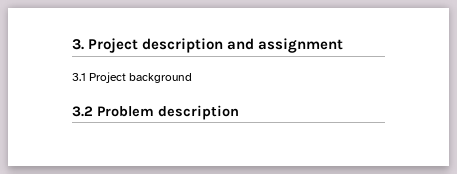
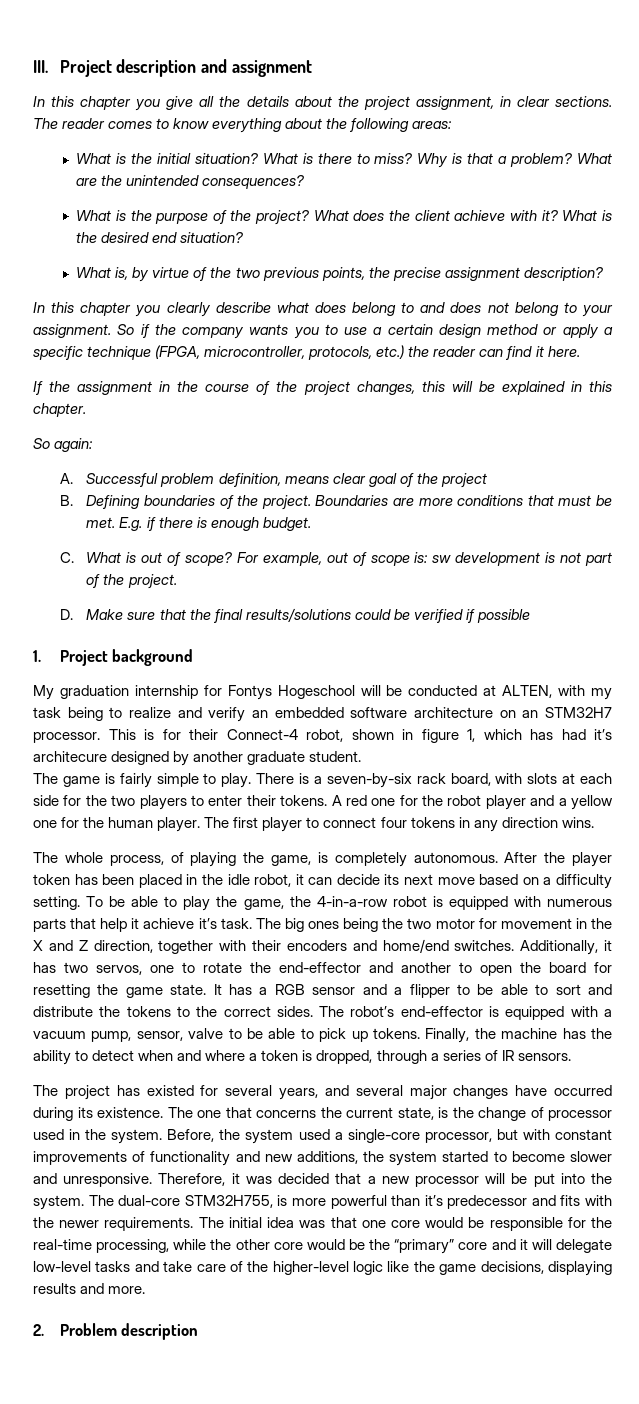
[72,39,84,50] 3. -> [33,60,48,73] III.
[72,72,193,83] [72,106,93,117] 3.1 Project background // 3.2 -> [33,96,612,111] [33,118,453,133] [76,153,613,168] [76,175,306,189] [76,210,612,225] [76,232,245,243] [76,267,604,282] [33,302,613,317] [33,324,613,339] [33,345,580,360] [33,381,612,396] [33,403,86,417] [33,438,94,452] [59,473,487,488] [59,495,613,510] [86,517,311,531] [59,552,612,566] [86,574,177,589] [59,608,530,623] [33,649,194,666] [33,685,612,700] [33,707,612,722] [33,729,612,743] [33,751,362,766] [33,773,612,788] [33,795,614,810] [33,817,594,832] [33,852,612,867] [33,874,612,889] [33,896,612,911] [33,918,613,932] [33,939,612,955] [33,962,612,976] [33,984,613,998] [33,1006,612,1020] [33,1028,612,1043] [33,1050,571,1065] [33,1085,612,1100] [33,1107,612,1121] [33,1129,613,1144] [33,1151,612,1166] [33,1173,612,1187] [33,1195,612,1210] [33,1217,612,1231] [33,1239,613,1254] [33,1261,612,1276] [33,1283,146,1294] [33,1324,44,1336] In this chapter you give all the details about the project assignment, in clear sections. The reader comes to know everything about the following areas: // What is the initial situation? What is there to miss? Why is that a problem? What are the unintended consequences? // What is the purpose of the project? What does the client achieve with it? What is the desired end situation? // What is, by virtue of the two previous points, the precise assignment description? // In this chapter you clearly describe what does belong to and does not belong to your assignment. So if the company wants you to use a certain design method or apply a specific technique (FPGA, microcontroller, protocols, etc.) the reader can find it here. // If the assignment in the course of the project changes, this will be explained in this chapter. // So again: // A. Successful problem definition, means clear goal of the project // B. Defining boundaries of the project. Boundaries are more conditions that must be met. E.g. if there is enough budget. // C. What is out of scope? For example, out of scope is: sw development is not part of the project. // D. Make sure that the final results/solutions could be verified if possible // 1. Project background // My graduation internship for Fontys Hogeschool will be conducted at ALTEN, with my task being to realize and verify an embedded software architecture on an STM32H7 processor. This is for their Connect-4 robot, shown in figure 1, which has had it’s architecure designed by another graduate student. // The game is fairly simple to play. There is a seven-by-six rack board, with slots at each side for the two players to enter their tokens. A red one for the robot player and a yellow one for the human player. The first player to connect four tokens in any direction wins. // The whole process, of playing the game, is completely autonomous. After the player token has been placed in the idle robot, it can decide its next move based on a difficulty setting. To be able to play the game, the 4-in-a-row robot is equipped with numerous parts that help it achieve it’s task. The big ones being the two motor for movement in the X and Z direction, together with their encoders and home/end switches. Additionally, it has two servos, one to rotate the end-effector and another to open the board for resetting the game state. It has a RGB sensor and a flipper to be able to sort and distribute the tokens to the correct sides. The robot’s end-effector is equipped with a vacuum pump, sensor, valve to be able to pick up tokens. Finally, the machine has the ability to detect when and where a token is dropped, through a series of IR sensors. // The project has existed for several years, and several major changes have occurred during its existence. The one that concerns the current state, is the change of processor used in the system. Before, the system used a single-core processor, but with constant improvements of functionality and new additions, the system started to become slower and unresponsive. Therefore, it was decided that a new processor will be put into the system. The dual-core STM32H755, is more powerful than it’s predecessor and fits with the newer requirements. The initial idea was that one core would be responsible for the real-time processing, while the other core would be the “primary” core and it will delegate low-level tasks and take care of the higher-level logic like the game decisions, displaying results and more. // 2.

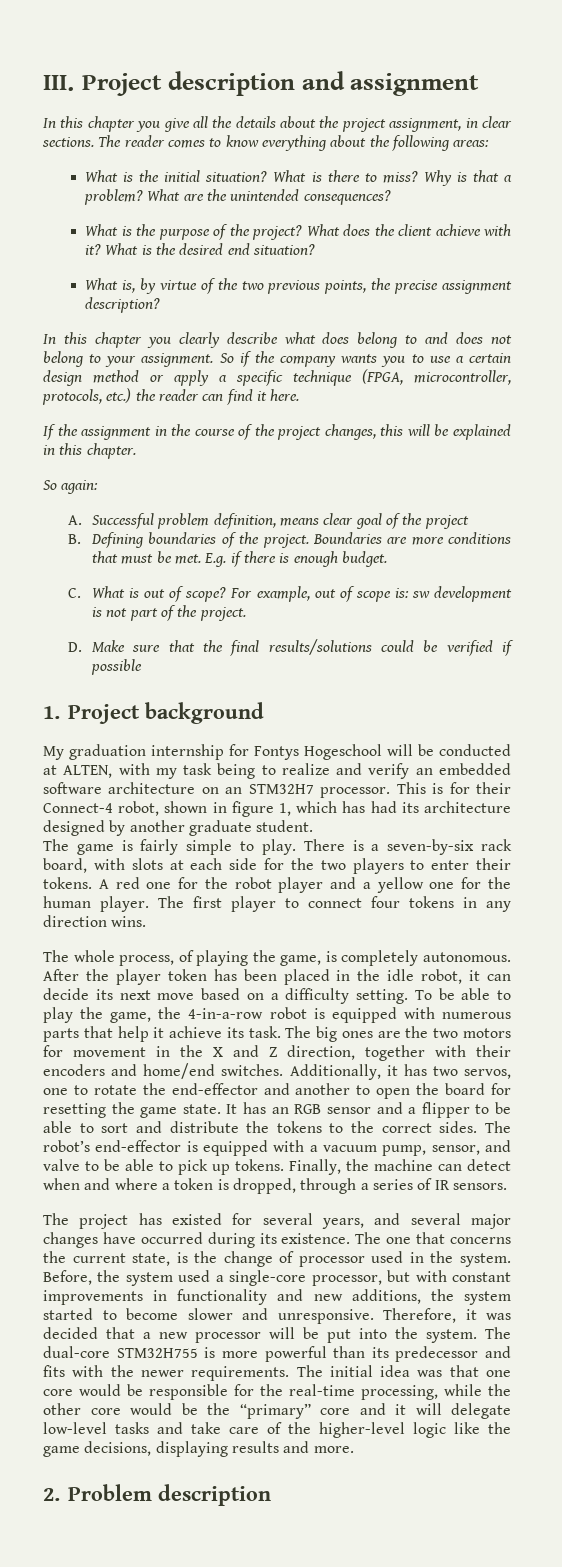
[594,729,612,740] [33,751,107,762] it’s architecure -> [401,801,511,813] its architecture
[198,918,217,929] it’s -> [226,1027,244,1038] its
[343,918,475,932] being the two motor -> [377,1026,512,1038] are the two motors
[259,987,268,995] a -> [271,1107,289,1114] an
(183, 1036) none -> [484,1140,511,1152] and
[562,1028,612,1039] [33,1050,89,1065] has the ability to -> [438,1164,462,1171] can
[132,1151,146,1162] of -> [153,1290,168,1301] in
[184,1195,273,1208] STM32H755, -> [116,1348,198,1358] STM32H755
[424,1195,443,1206] it’s -> [371,1347,389,1358] its

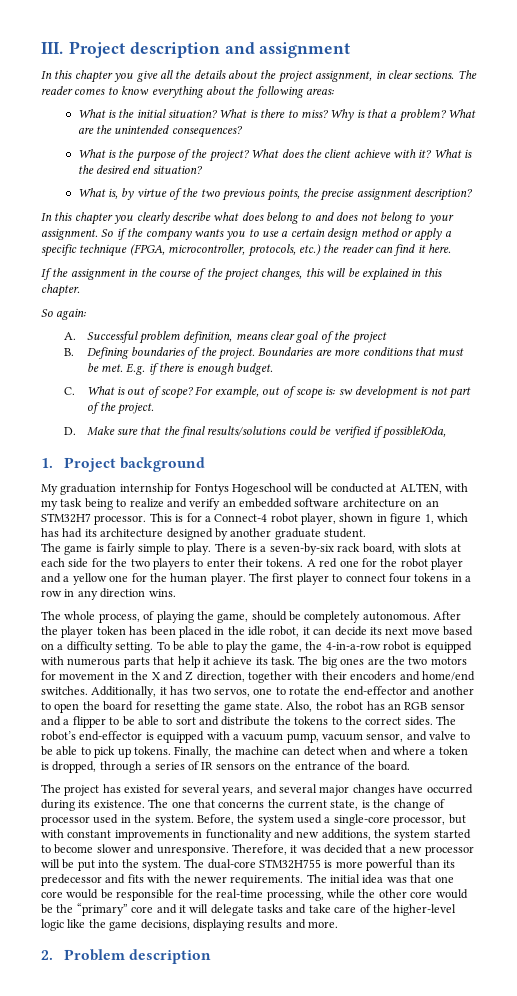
[90,659,142,675] possible -> [382,426,447,439] possibleЮda,
[476,782,512,794] [43,801,160,816] their Connect-4 robot, -> [204,513,336,525] a Connect-4 robot player,
(477, 902) none -> [465,576,471,582] [41,589,75,597] a row in
[325,951,337,962] is -> [251,611,301,621] should be
[226,1104,238,1114] It -> [286,701,364,712] Also, the robot
(427, 1150) none -> [322,733,363,741] vacuum
[452,1183,507,1190] sensors. -> [215,761,410,771] sensors on the entrance of the board.
[43,1422,107,1434] low-level -> (254, 910) none

